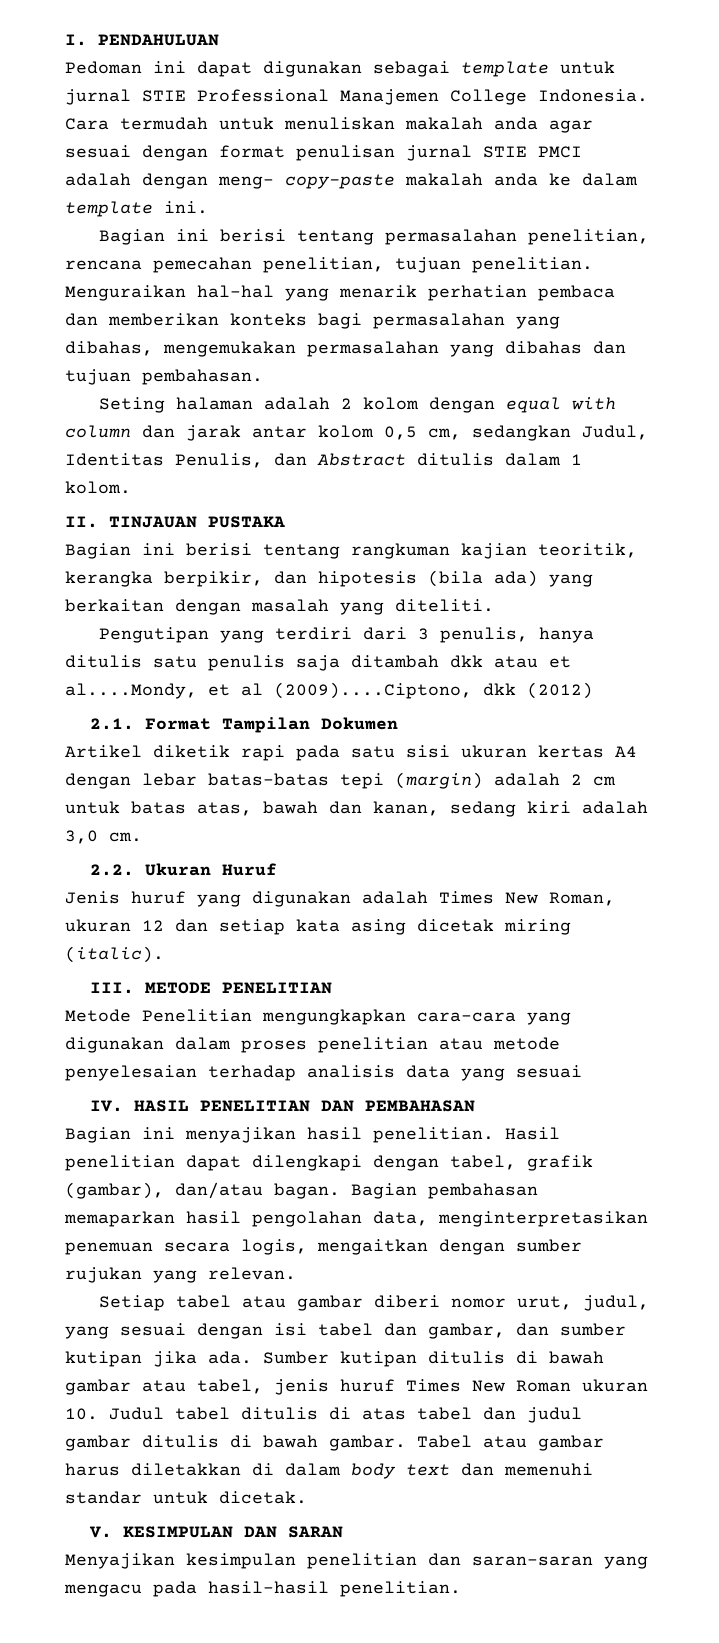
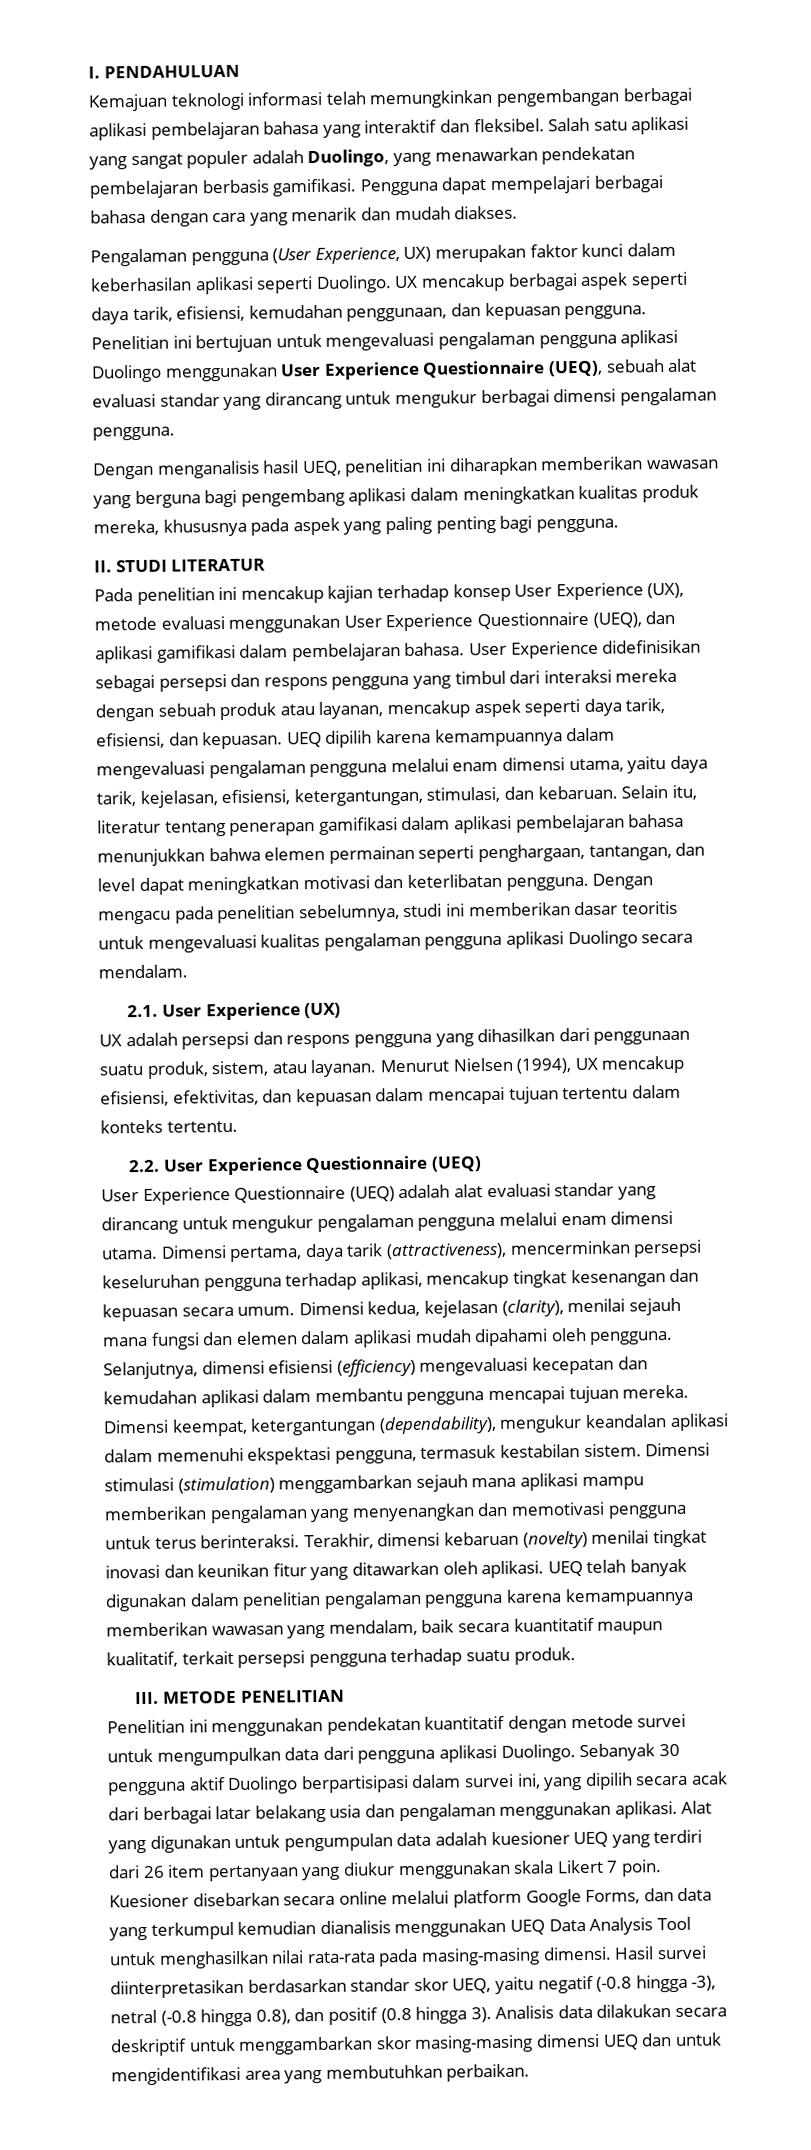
[65,61,615,77] [65,89,648,105] [65,117,593,133] [65,145,582,161] [65,173,638,189] [65,201,208,217] [99,229,650,245] [65,257,593,273] [65,285,615,301] [65,313,560,329] [65,341,626,357] [65,369,263,385] [99,397,617,413] [65,425,648,441] [65,453,582,468] [65,481,131,494] [65,516,285,528] [65,543,637,559] [65,570,593,587] [65,599,494,615] [99,627,595,643] [65,655,571,671] [65,682,593,699] [90,717,399,733] [65,745,637,761] [65,772,616,789] [65,801,648,817] [65,830,142,844] [90,863,278,876] [65,891,615,907] [65,919,571,935] [65,946,164,963] [90,982,333,994] [65,1009,571,1025] [65,1037,560,1053] [65,1065,582,1081] [90,1100,476,1112] [65,1127,560,1143] [65,1155,593,1171] [65,1182,538,1199] [64,1211,648,1227] [65,1239,582,1255] [65,1267,296,1283] [99,1295,650,1311] [65,1323,626,1339] [65,1351,604,1367] [65,1379,648,1395] [65,1407,582,1423] [65,1435,604,1451] [65,1463,593,1479] [65,1491,307,1504] [89,1526,344,1538] [65,1553,648,1569] [64,1581,461,1597] Pedoman ini dapat digunakan sebagai template untuk jurnal STIE Professional Manajemen College Indonesia. Cara termudah untuk menuliskan makalah anda agar sesuai dengan format penulisan jurnal STIE PMCI adalah dengan meng- copy-paste makalah anda ke dalam template ini. // Bagian ini berisi tentang permasalahan penelitian, rencana pemecahan penelitian, tujuan penelitian. Menguraikan hal-hal yang menarik perhatian pembaca dan memberikan konteks bagi permasalahan yang dibahas, mengemukakan permasalahan yang dibahas dan tujuan pembahasan. // Seting halaman adalah 2 kolom dengan equal with column dan jarak antar kolom 0,5 cm, sedangkan Judul, Identitas Penulis, dan Abstract ditulis dalam 1 kolom. // II. TINJAUAN PUSTAKA // Bagian ini berisi tentang rangkuman kajian teoritik, kerangka berpikir, dan hipotesis (bila ada) yang berkaitan dengan masalah yang diteliti. // Pengutipan yang terdiri dari 3 penulis, hanya ditulis satu penulis saja ditambah dkk atau et al....Mondy, et al (2009)....Ciptono, dkk (2012) // 2.1. Format Tampilan Dokumen // Artikel diketik rapi pada satu sisi ukuran kertas A4 dengan lebar batas-batas tepi (margin) adalah 2 cm untuk batas atas, bawah dan kanan, sedang kiri adalah 3,0 cm. // 2.2. Ukuran Huruf // Jenis huruf yang digunakan adalah Times New Roman, ukuran 12 dan setiap kata asing dicetak miring (italic). // III. METODE PENELITIAN // Metode Penelitian mengungkapkan cara-cara yang digunakan dalam proses penelitian atau metode penyelesaian terhadap analisis data yang sesuai // IV. HASIL PENELITIAN DAN PEMBAHASAN // Bagian ini menyajikan hasil penelitian. Hasil penelitian dapat dilengkapi dengan tabel, grafik (gambar), dan/atau bagan. Bagian pembahasan memaparkan hasil pengolahan data, menginterpretasikan penemuan secara logis, mengaitkan dengan sumber rujukan yang relevan. // Setiap tabel atau gambar diberi nomor urut, judul, yang sesuai dengan isi tabel dan gambar, dan sumber kutipan jika ada. Sumber kutipan ditulis di bawah gambar atau tabel, jenis huruf Times New Roman ukuran 10. Judul tabel ditulis di atas tabel dan judul gambar ditulis di bawah gambar. Tabel atau gambar harus diletakkan di dalam body text dan memenuhi standar untuk dicetak. // V. KESIMPULAN DAN SARAN // Menyajikan kesimpulan penelitian dan saran-saran yang mengacu pada hasil-hasil penelitian. -> [88,87,693,112] [89,116,690,141] [89,146,636,170] [89,175,663,199] [90,205,519,227] [90,242,676,267] [90,271,688,295] [91,302,648,325] [91,329,679,353] [91,358,698,383] [92,387,717,411] [92,426,175,441] [93,456,719,480] [93,484,699,509] [93,515,619,537] [94,558,267,573] [94,582,685,606] [94,610,676,633] [95,639,702,664] [95,668,678,693] [95,698,666,722] [96,727,616,750] [96,755,708,780] [96,784,697,808] [97,813,685,837] [97,842,706,867] [97,873,654,896] [98,900,678,925] [98,930,694,953] [98,964,188,979] [127,1002,342,1021] [99,1027,691,1050] [99,1055,685,1079] [100,1084,681,1107] [100,1119,238,1134] [128,1155,482,1176] [101,1182,656,1205] [101,1210,674,1235] [101,1239,703,1263] [102,1268,700,1292] [102,1297,681,1322] [102,1327,674,1350] [103,1356,648,1380] [103,1384,690,1408] [103,1413,729,1437] [104,1442,711,1465] [104,1473,644,1494] [104,1501,687,1524] [105,1529,707,1550] [105,1558,687,1581] [105,1587,694,1612] [106,1617,664,1639] [106,1647,576,1668] [134,1689,345,1705] [107,1713,687,1737] [107,1743,680,1766] [108,1771,728,1796] [108,1800,713,1825] [108,1829,703,1854] [108,1859,662,1882] [109,1887,713,1908] [109,1916,691,1941] [109,1945,707,1969] [110,1974,717,1999] [110,2004,728,2027] [110,2032,722,2057] [111,2063,531,2086] Kemajuan teknologi informasi telah memungkinkan pengembangan berbagai aplikasi pembelajaran bahasa yang interaktif dan fleksibel. Salah satu aplikasi yang sangat populer adalah Duolingo, yang menawarkan pendekatan pembelajaran berbasis gamifikasi. Pengguna dapat mempelajari berbagai bahasa dengan cara yang menarik dan mudah diakses. // Pengalaman pengguna (User Experience, UX) merupakan faktor kunci dalam keberhasilan aplikasi seperti Duolingo. UX mencakup berbagai aspek seperti daya tarik, efisiensi, kemudahan penggunaan, dan kepuasan pengguna. Penelitian ini bertujuan untuk mengevaluasi pengalaman pengguna aplikasi Duolingo menggunakan User Experience Questionnaire (UEQ), sebuah alat evaluasi standar yang dirancang untuk mengukur berbagai dimensi pengalaman pengguna. // Dengan menganalisis hasil UEQ, penelitian ini diharapkan memberikan wawasan yang berguna bagi pengembang aplikasi dalam meningkatkan kualitas produk mereka, khususnya pada aspek yang paling penting bagi pengguna. // II. STUDI LITERATUR // Pada penelitian ini mencakup kajian terhadap konsep User Experience (UX), metode evaluasi menggunakan User Experience Questionnaire (UEQ), dan aplikasi gamifikasi dalam pembelajaran bahasa. User Experience didefinisikan sebagai persepsi dan respons pengguna yang timbul dari interaksi mereka dengan sebuah produk atau layanan, mencakup aspek seperti daya tarik, efisiensi, dan kepuasan. UEQ dipilih karena kemampuannya dalam mengevaluasi pengalaman pengguna melalui enam dimensi utama, yaitu daya tarik, kejelasan, efisiensi, ketergantungan, stimulasi, dan kebaruan. Selain itu, literatur tentang penerapan gamifikasi dalam aplikasi pembelajaran bahasa menunjukkan bahwa elemen permainan seperti penghargaan, tantangan, dan level dapat meningkatkan motivasi dan keterlibatan pengguna. Dengan mengacu pada penelitian sebelumnya, studi ini memberikan dasar teoritis untuk mengevaluasi kualitas pengalaman pengguna aplikasi Duolingo secara mendalam. // 2.1. User Experience (UX) // UX adalah persepsi dan respons pengguna yang dihasilkan dari penggunaan suatu produk, sistem, atau layanan. Menurut Nielsen (1994), UX mencakup efisiensi, efektivitas, dan kepuasan dalam mencapai tujuan tertentu dalam konteks tertentu. // 2.2. User Experience Questionnaire (UEQ) // User Experience Questionnaire (UEQ) adalah alat evaluasi standar yang dirancang untuk mengukur pengalaman pengguna melalui enam dimensi utama. Dimensi pertama, daya tarik (attractiveness), mencerminkan persepsi keseluruhan pengguna terhadap aplikasi, mencakup tingkat kesenangan dan kepuasan secara umum. Dimensi kedua, kejelasan (clarity), menilai sejauh mana fungsi dan elemen dalam aplikasi mudah dipahami oleh pengguna. Selanjutnya, dimensi efisiensi (efficiency) mengevaluasi kecepatan dan kemudahan aplikasi dalam membantu pengguna mencapai tujuan mereka. Dimensi keempat, ketergantungan (dependability), mengukur keandalan aplikasi dalam memenuhi ekspektasi pengguna, termasuk kestabilan sistem. Dimensi stimulasi (stimulation) menggambarkan sejauh mana aplikasi mampu memberikan pengalaman yang menyenangkan dan memotivasi pengguna untuk terus berinteraksi. Terakhir, dimensi kebaruan (novelty) menilai tingkat inovasi dan keunikan fitur yang ditawarkan oleh aplikasi. UEQ telah banyak digunakan dalam penelitian pengalaman pengguna karena kemampuannya memberikan wawasan yang mendalam, baik secara kuantitatif maupun kualitatif, terkait persepsi pengguna terhadap suatu produk. // III. METODE PENELITIAN // Penelitian ini menggunakan pendekatan kuantitatif dengan metode survei untuk mengumpulkan data dari pengguna aplikasi Duolingo. Sebanyak 30 pengguna aktif Duolingo berpartisipasi dalam survei ini, yang dipilih secara acak dari berbagai latar belakang usia dan pengalaman menggunakan aplikasi. Alat yang digunakan untuk pengumpulan data adalah kuesioner UEQ yang terdiri dari 26 item pertanyaan yang diukur menggunakan skala Likert 7 poin. Kuesioner disebarkan secara online melalui platform Google Forms, dan data yang terkumpul kemudian dianalisis menggunakan UEQ Data Analysis Tool untuk menghasilkan nilai rata-rata pada masing-masing dimensi. Hasil survei diinterpretasikan berdasarkan standar skor UEQ, yaitu negatif (-0.8 hingga -3), netral (-0.8 hingga 0.8), dan positif (0.8 hingga 3). Analisis data dilakukan secara deskriptif untuk menggambarkan skor masing-masing dimensi UEQ dan untuk mengidentifikasi area yang membutuhkan perbaikan.

